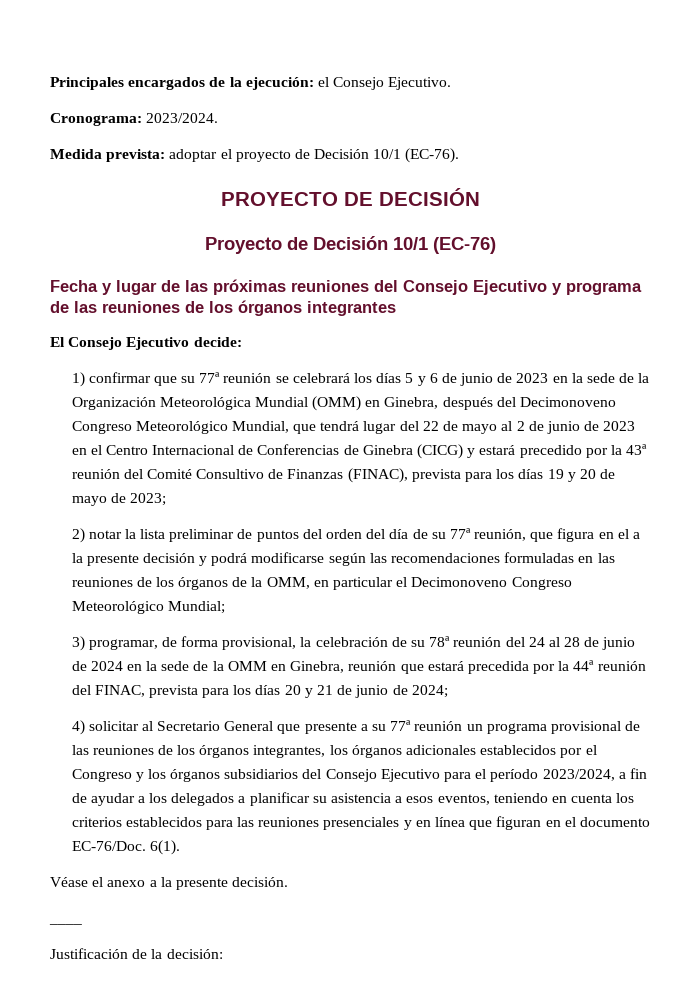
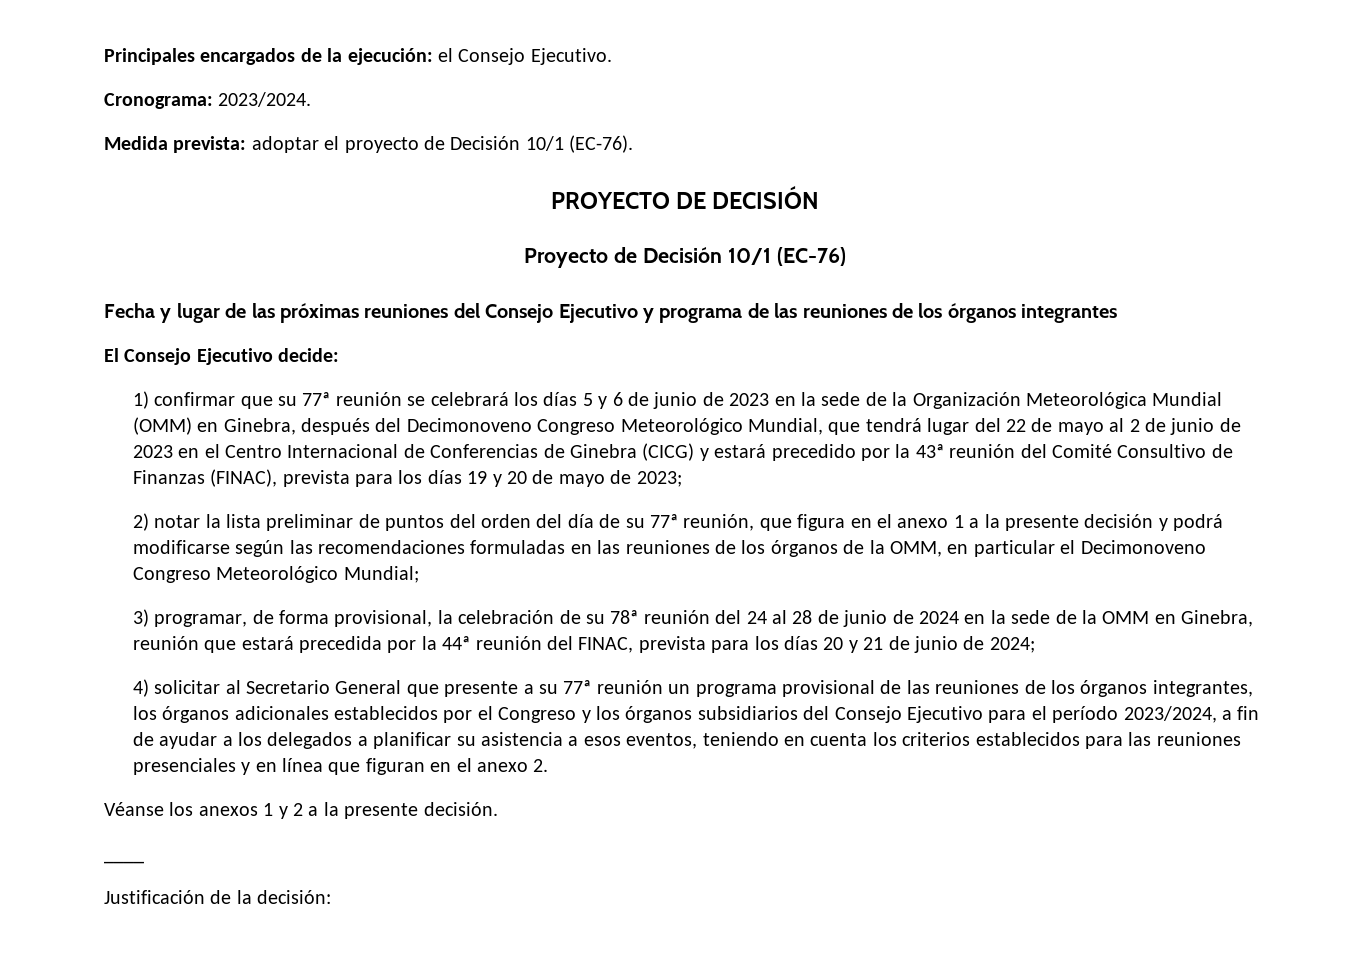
(629, 534) none -> [897,515,964,528] anexo 1
[579,817,650,827] [71,840,180,855] [50,877,146,887] documento EC-76/Doc. 6(1). // Véase el anexo -> [476,759,549,772] [104,802,303,819] anexo 2. // Véanse los anexos 1 y 2

